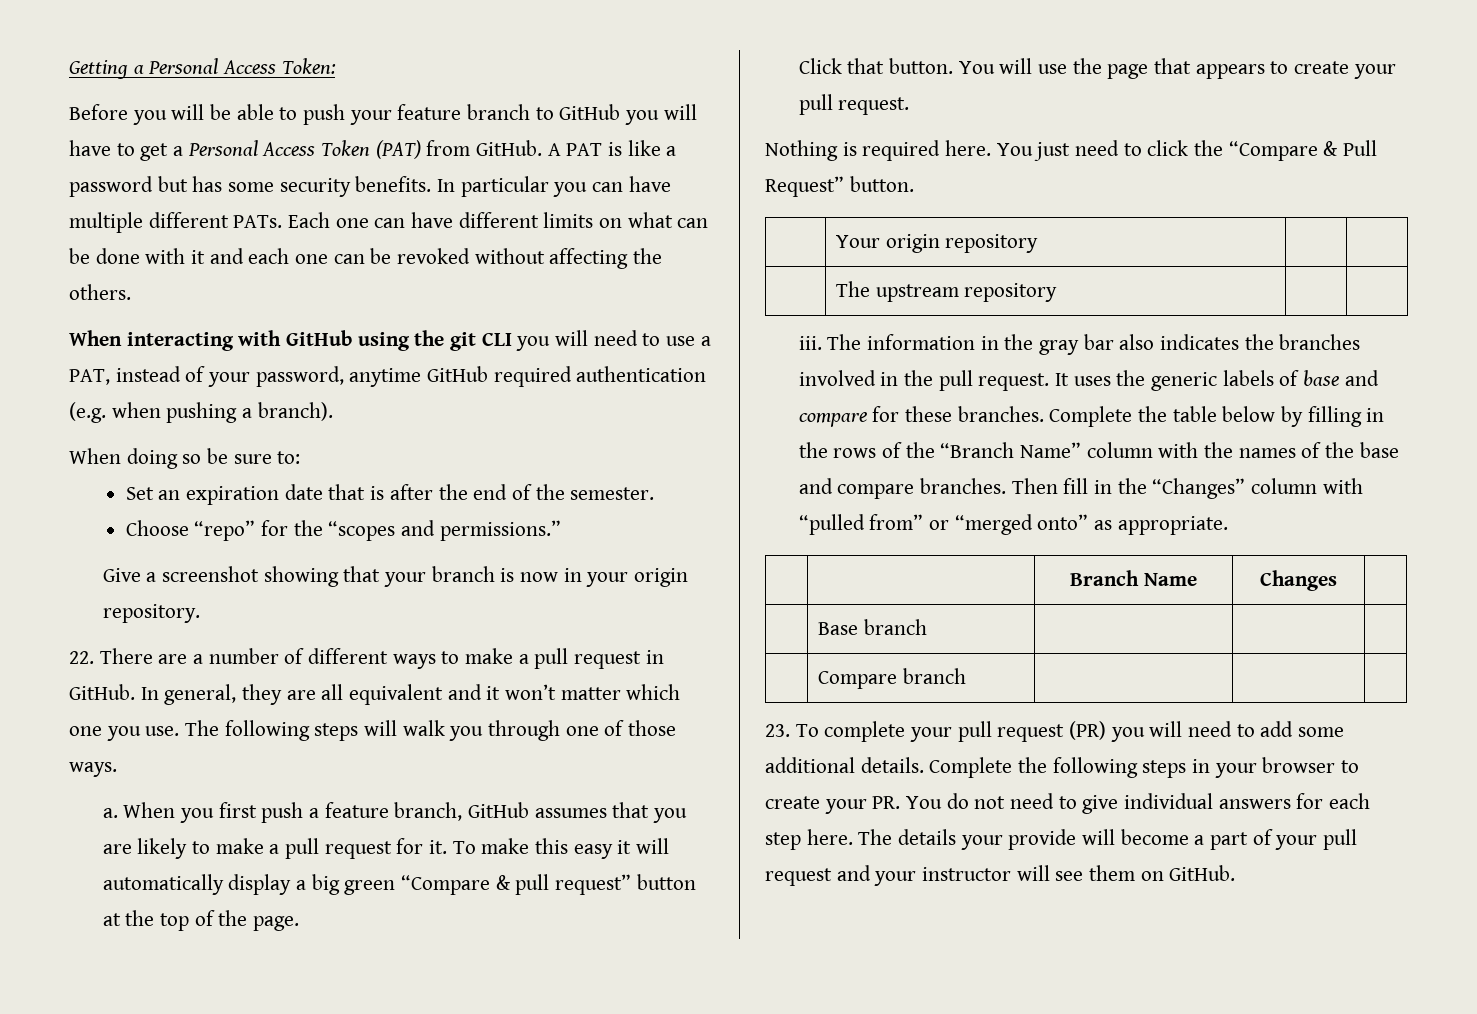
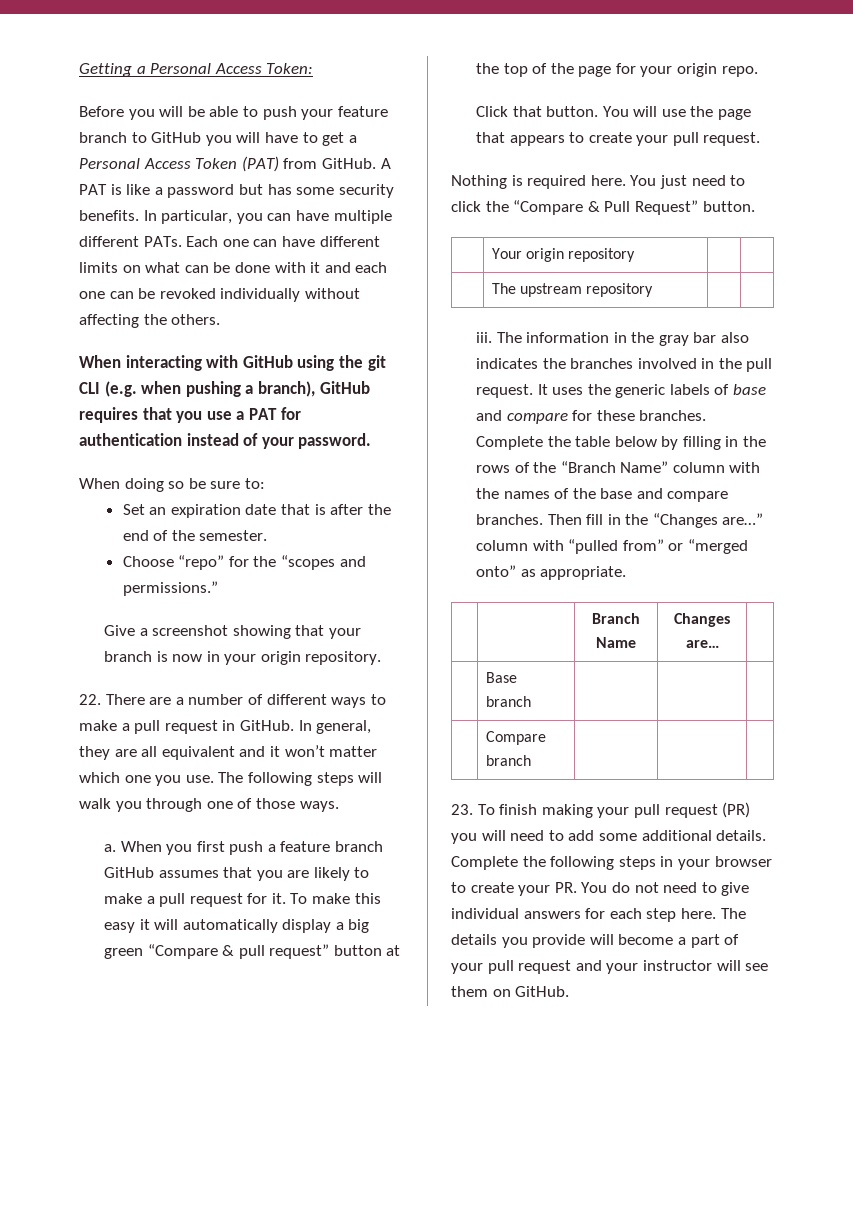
[460,176,549,197] particular -> [161,210,233,224] particular,
(471, 256) none -> [220,288,301,302] individually
[516,330,711,351] [69,366,707,387] [69,402,333,423] you will need to use a PAT, instead of your password, anytime GitHub required authentication (e.g. when pushing a branch). -> [104,381,370,397] [79,407,301,423] [79,433,372,449] (e.g. when pushing a branch), GitHub requires that you use a PAT for authentication instead of your password.
[394,802,463,821] branch, -> [335,841,384,852] branch
[253,916,300,931] page. -> [578,63,758,77] page for your origin repo.
[1152,478,1246,499] “Changes” -> [652,513,764,528] “Changes are…”
(1337, 580) none -> [685,640,719,648] are…
[824,721,906,742] complete -> [499,804,593,818] finish making
[960,835,1003,850] your -> [501,937,528,948] you

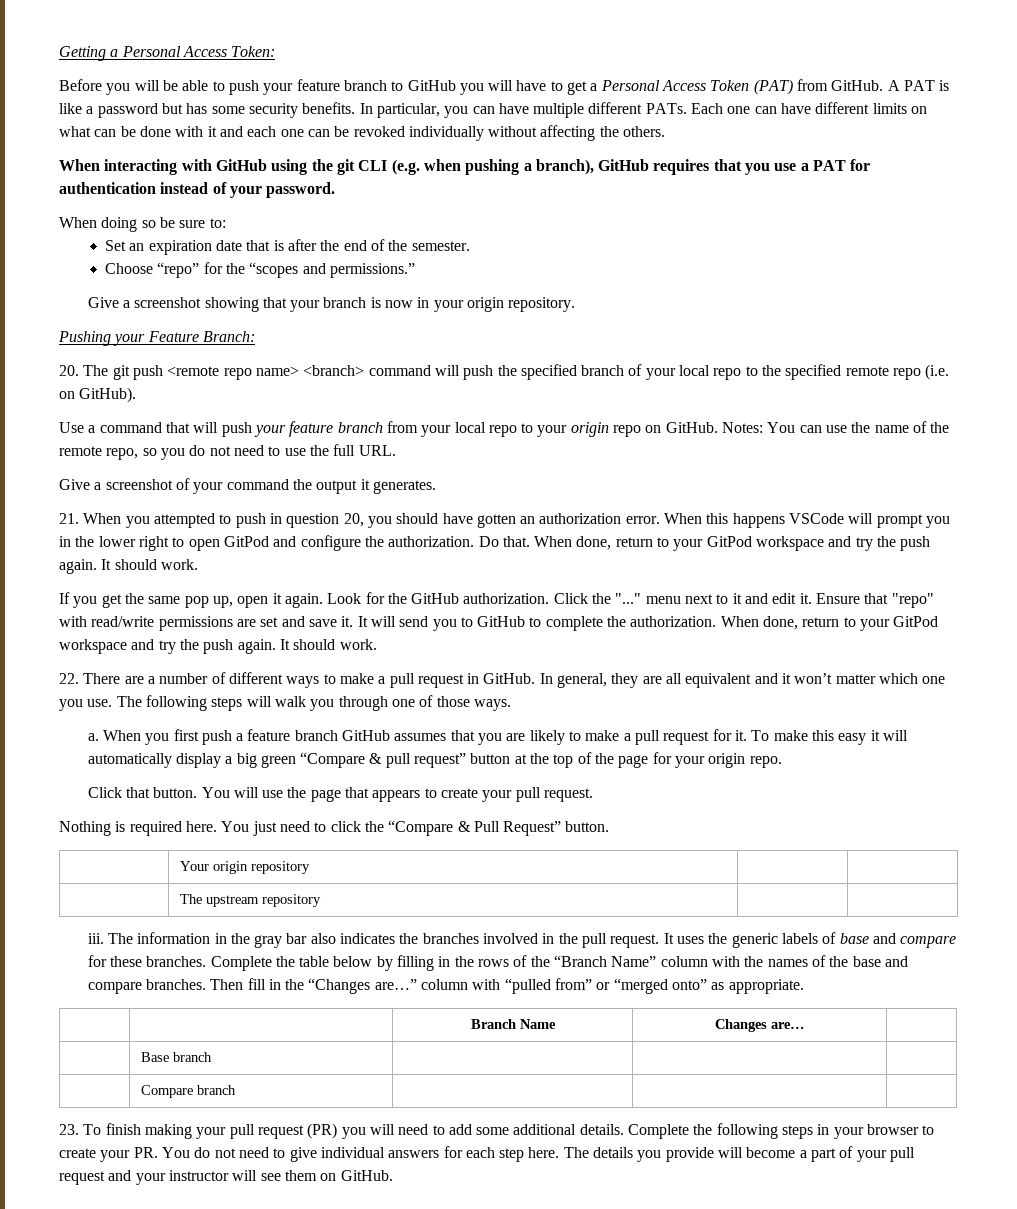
(382, 658) none -> [58,331,255,346] [59,364,950,380] [59,387,137,403] [59,421,950,437] [59,444,396,460] [59,478,436,494] [59,513,951,528] [59,535,931,551] [59,559,198,574] [59,592,934,608] [59,616,939,631] [59,639,377,654] // Pushing your Feature Branch: // 20. The git push <remote repo name> <branch> command will push the specified branch of your local repo to the specified remote repo (i.e. on GitHub). // Use a command that will push your feature branch from your local repo to your origin repo on GitHub. Notes: You can use the name of the remote repo, so you do not need to use the full URL. // Give a screenshot of your command the output it generates. // 21. When you attempted to push in question 20, you should have gotten an authorization error. When this happens VSCode will prompt you in the lower right to open GitPod and configure the authorization. Do that. When done, return to your GitPod workspace and try the push again. It should work. // If you get the same pop up, open it again. Look for the GitHub authorization. Click the "..." menu next to it and edit it. Ensure that "repo" with read/write permissions are set and save it. It will send you to GitHub to complete the authorization. When done, return to your GitPod workspace and try the push again. It should work.

